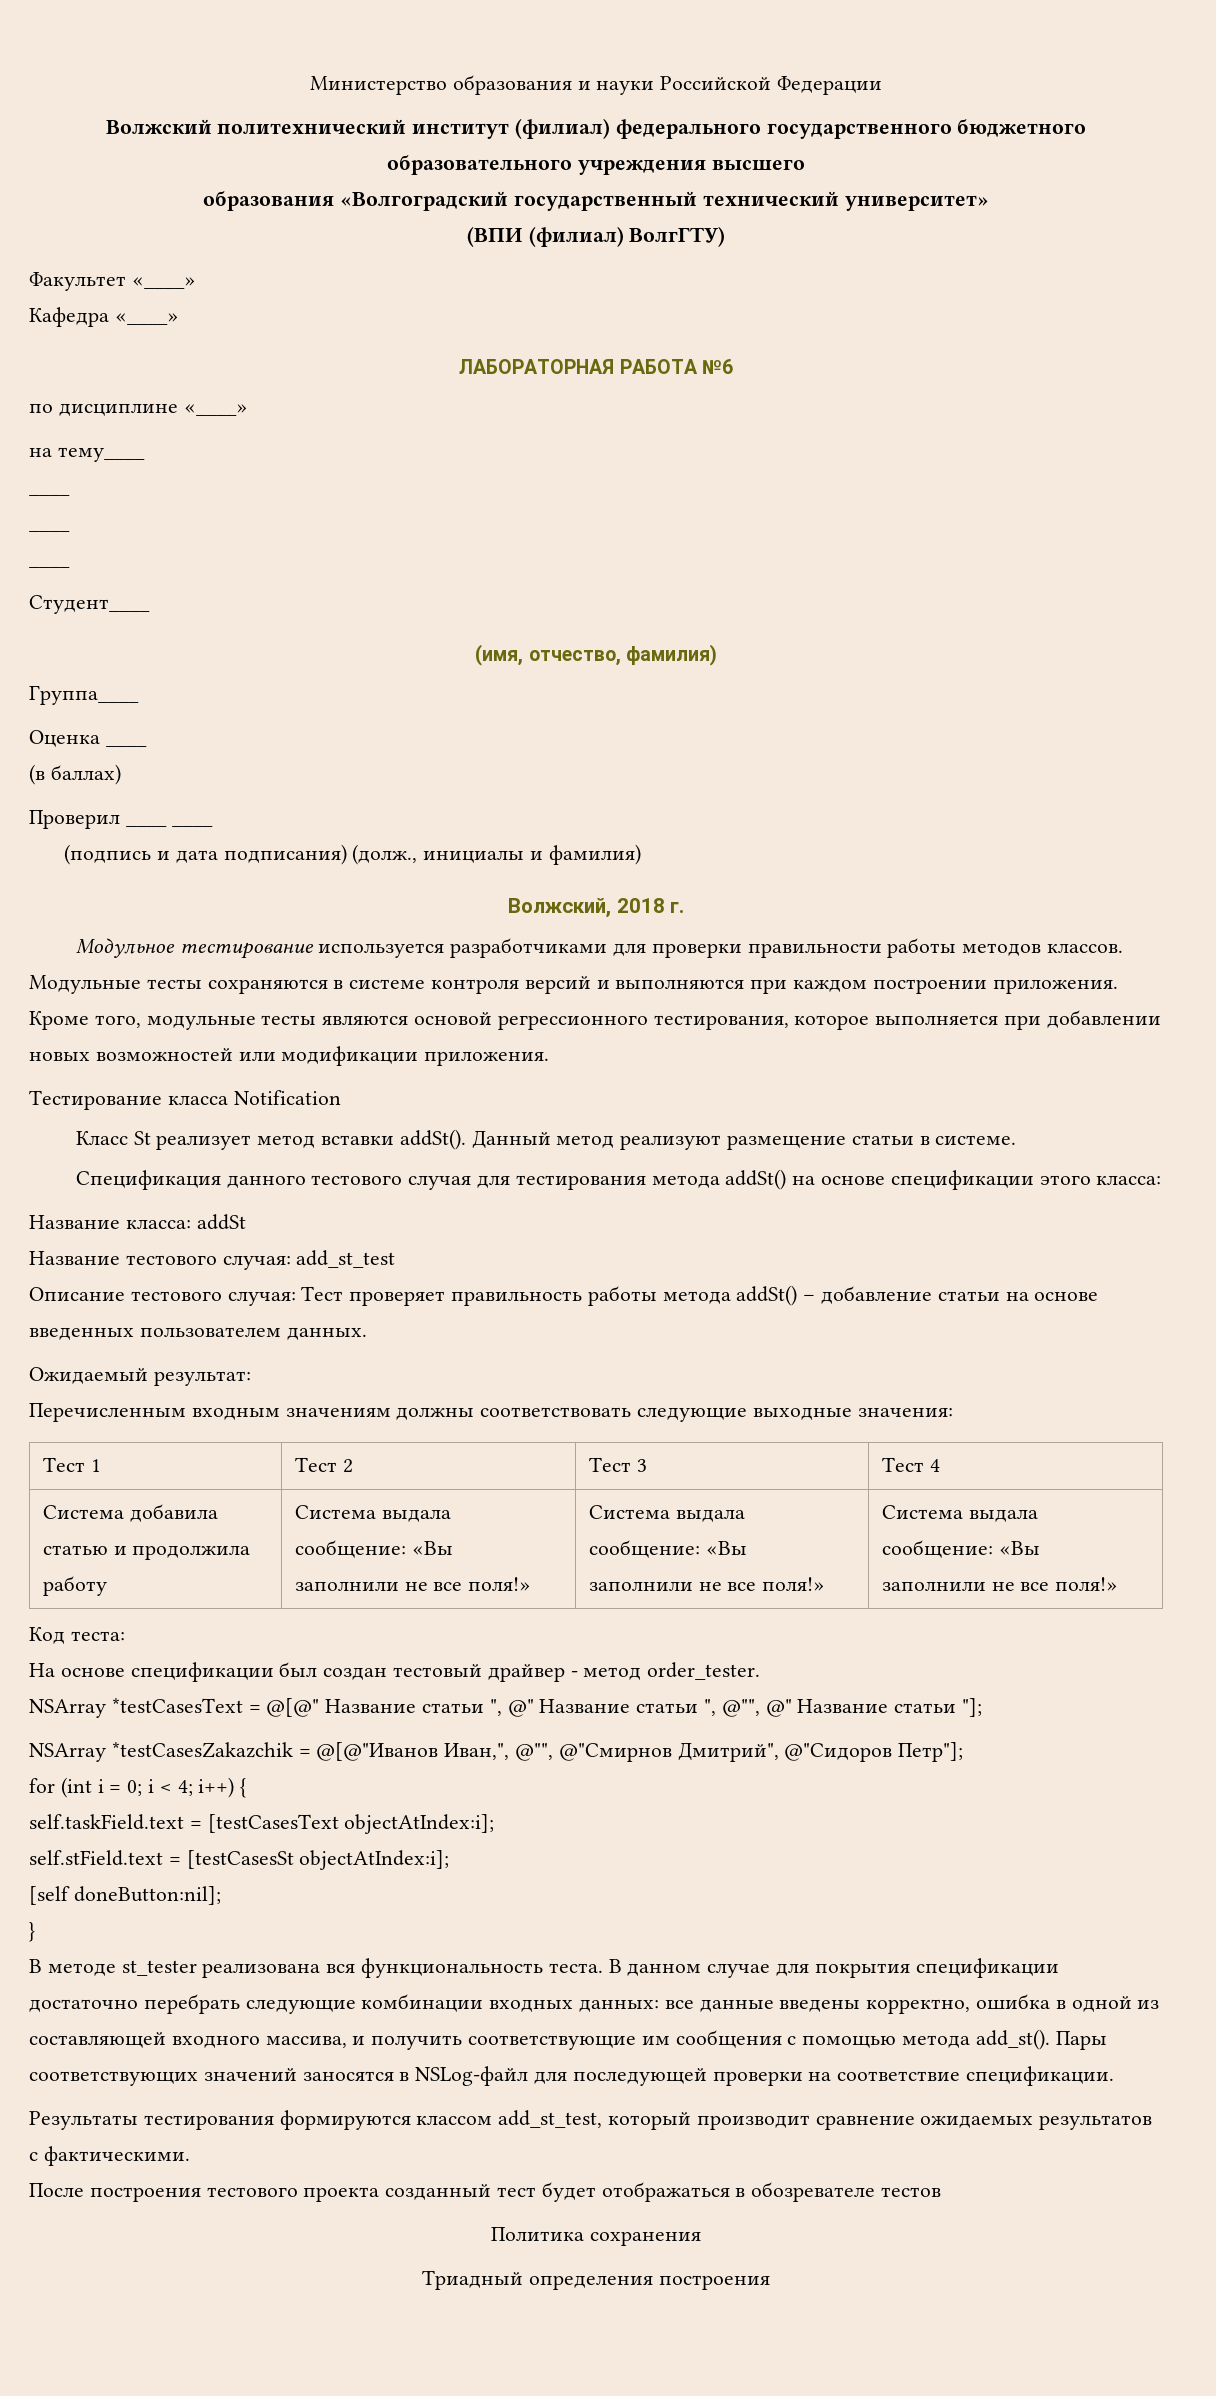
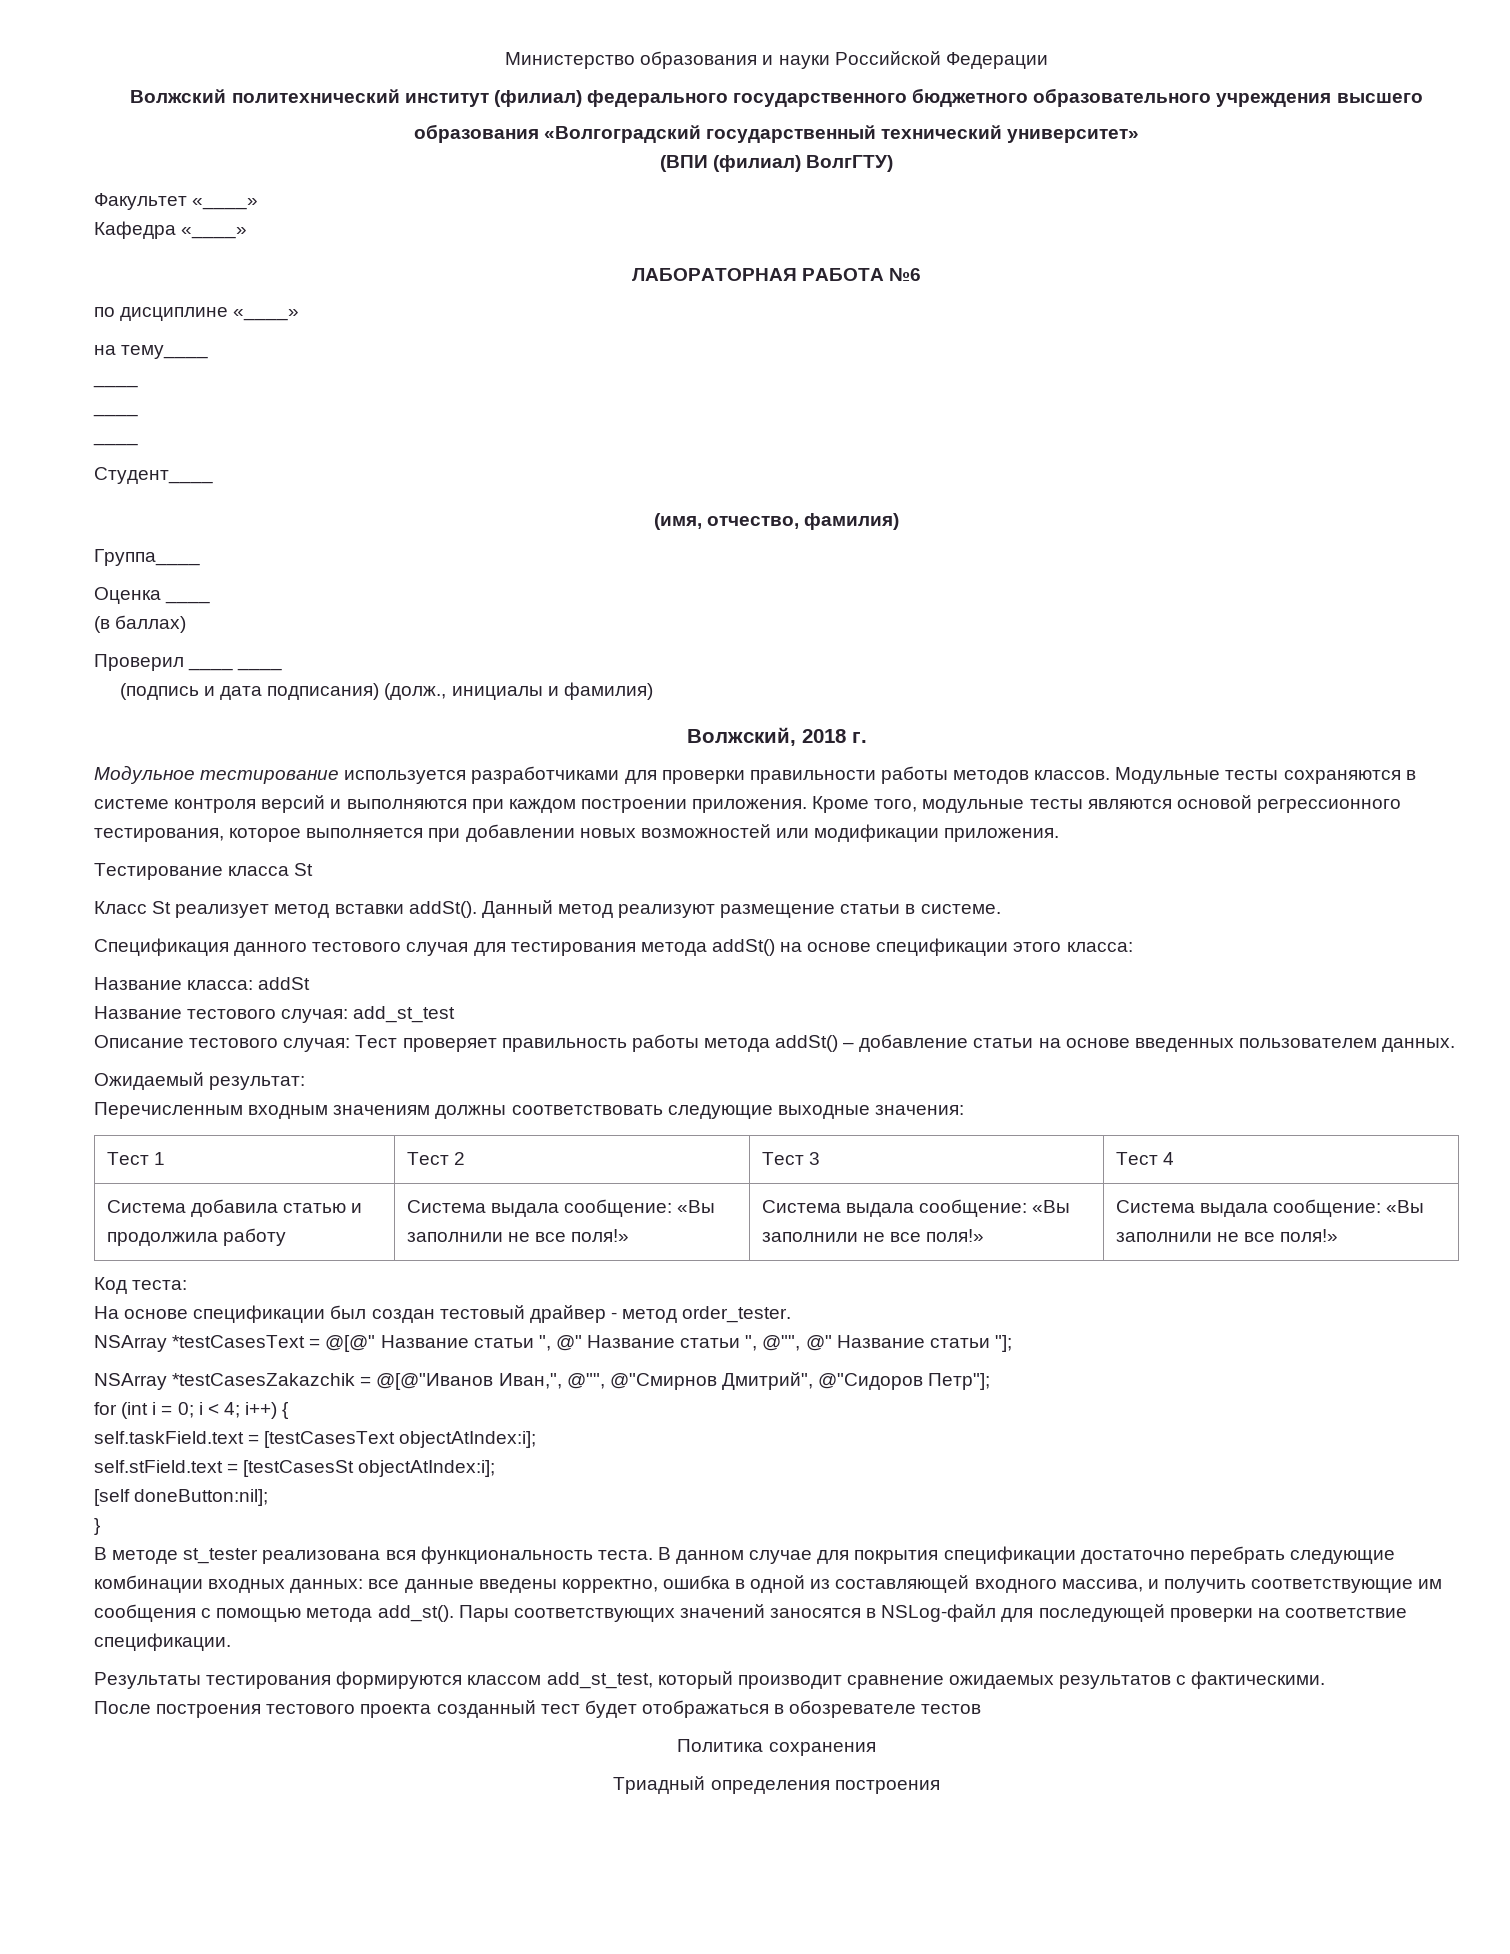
[233,1090,341,1105] Notification -> [294,863,314,876] St

